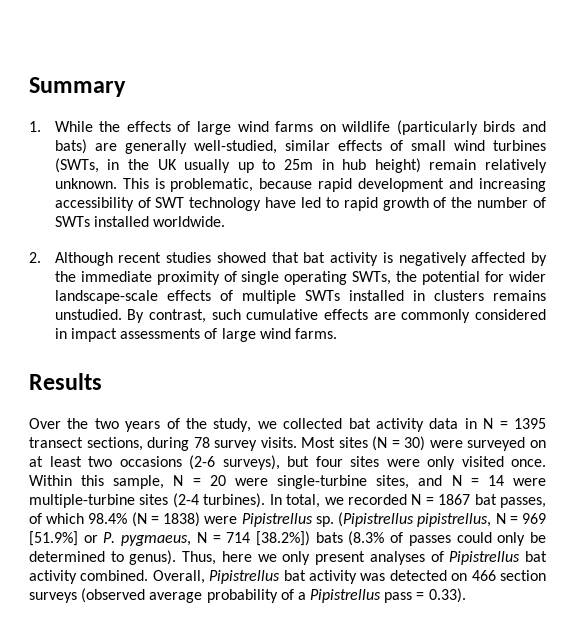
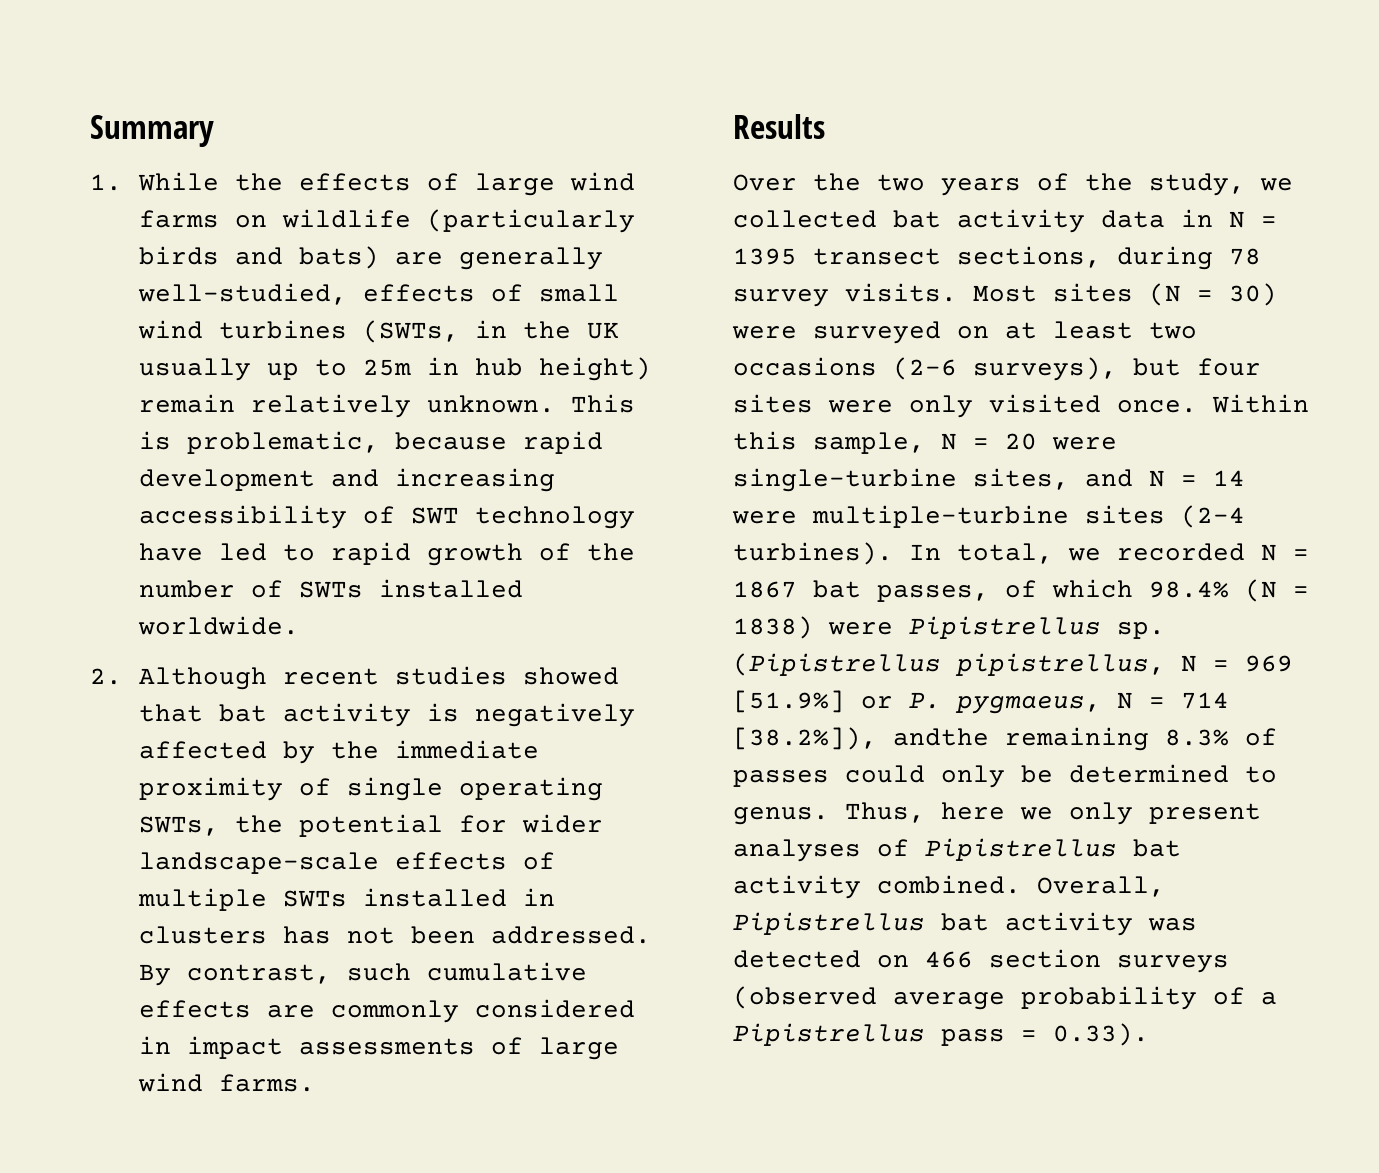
[284,140,330,151] similar -> (348, 294) none
[492,290,546,301] [54,309,122,320] remains unstudied. -> [283,926,652,944] has not been addressed.
[256,531,385,546] [38.2%]) bats (8.3% -> [733,727,1229,751] [38.2%]), andthe remaining 8.3%
[129,550,177,565] genus). -> [733,807,829,825] genus.

